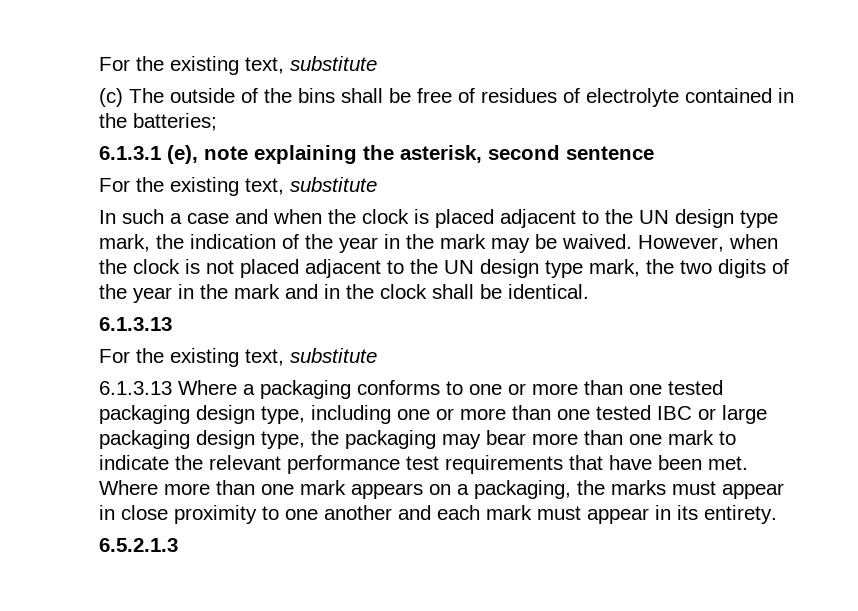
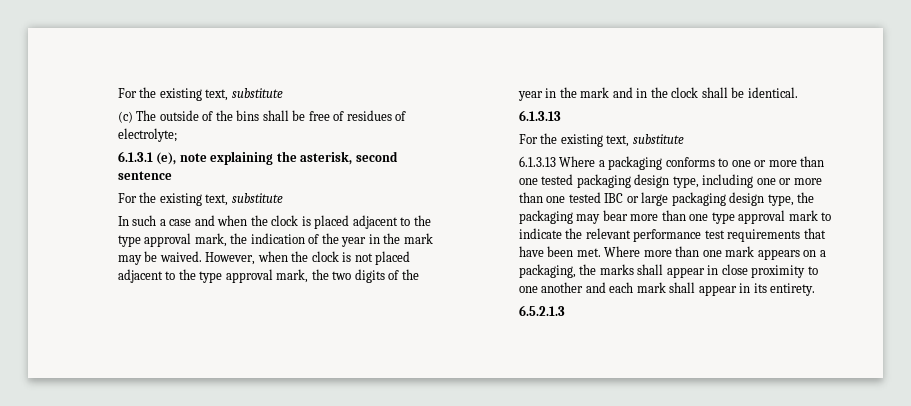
[586,88,795,107] [99,113,218,131] electrolyte contained in the batteries; -> [117,128,177,142] electrolyte;
[639,209,779,228] UN design type -> [117,233,192,247] type approval
[444,259,584,278] UN design type -> [199,269,273,283] type approval
(663, 439) none -> [711,210,786,224] type approval
[672,481,717,495] must -> [637,264,664,275] shall
[537,506,582,520] must -> [669,282,696,293] shall

